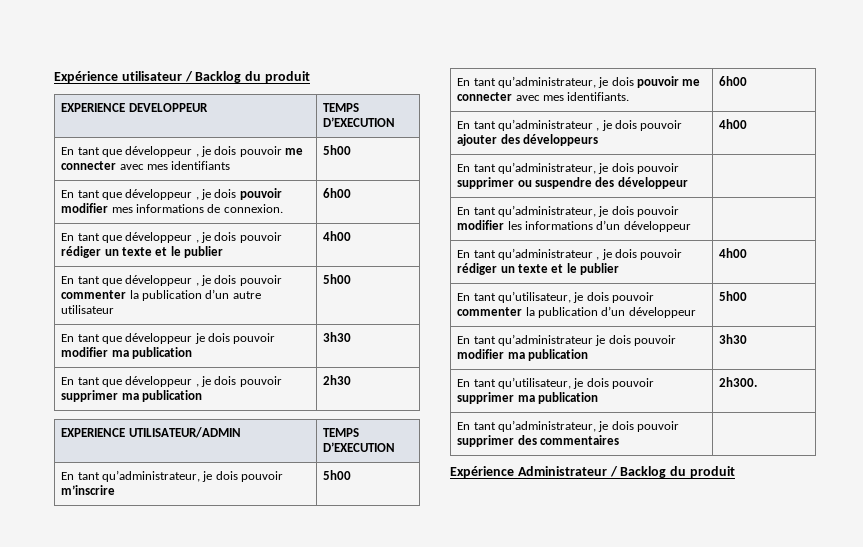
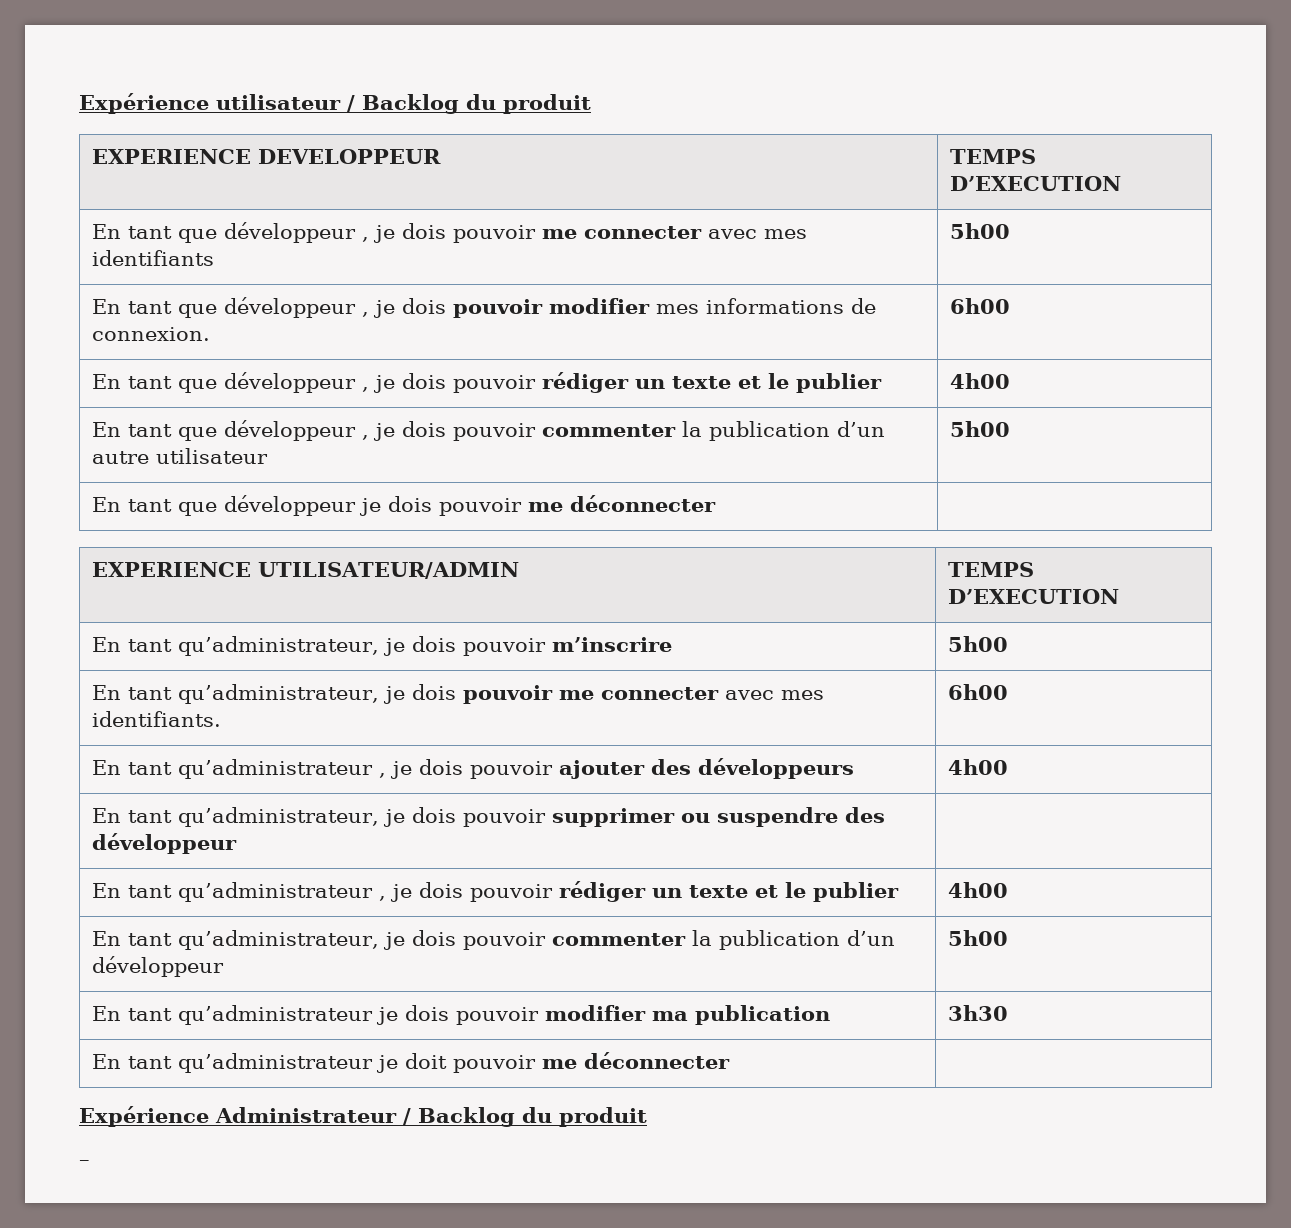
[61,347,192,359] [323,332,352,342] [61,376,282,387] [61,390,202,402] [323,375,352,385] modifier ma publication | 3h30 // En tant que développeur , je dois pouvoir supprimer ma publication | 2h30 -> [527,495,716,512] me déconnecter |
[457,205,680,217] [457,220,691,232] // En tant qu’administrateur, je dois pouvoir modifier les informations d’un développeur | -> (237, 843) none
[497,291,571,303] qu’utilisateur, -> [177,930,379,950] qu’administrateur,
[497,377,655,389] [457,392,598,404] [719,377,758,387] [457,420,680,432] [457,435,619,447] qu’utilisateur, je dois pouvoir supprimer ma publication | 2h300. // En tant qu’administrateur, je dois pouvoir supprimer des commentaires -> [177,1052,730,1073] qu’administrateur je doit pouvoir me déconnecter
(735, 472) none -> [79,1160,90,1166] // –

